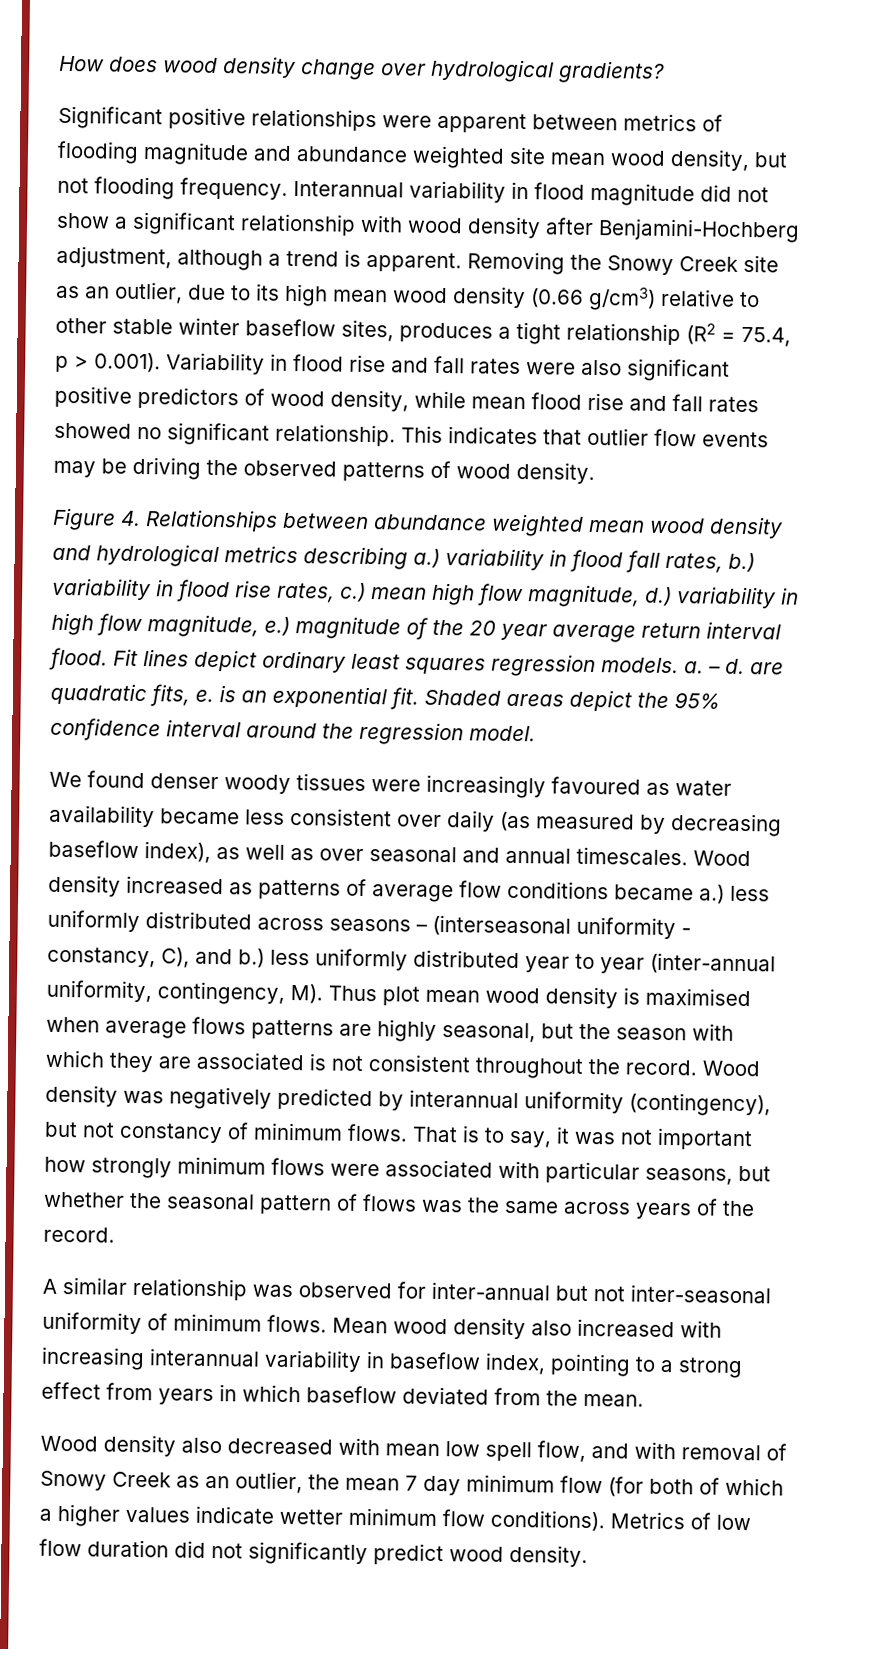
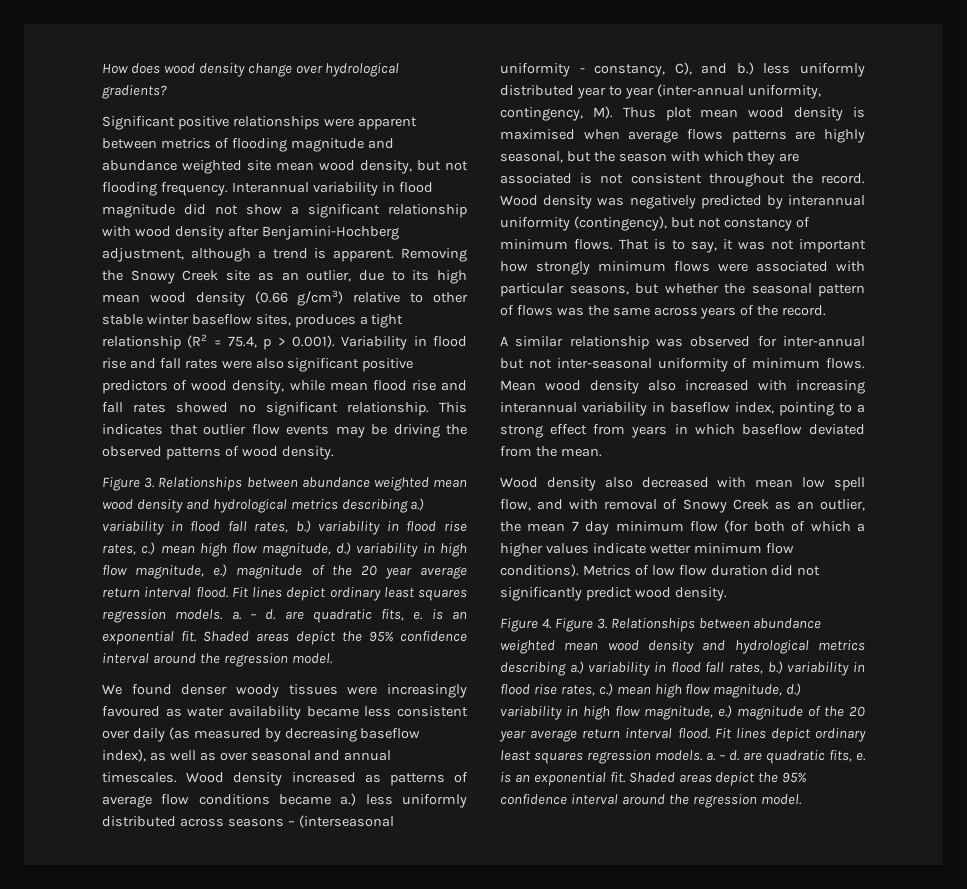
[121,510,141,526] 4. -> [144,477,156,488] 3.
(588, 1556) none -> [500,618,822,632] [500,640,865,654] [500,661,865,676] [500,683,802,698] [500,705,865,720] [499,728,866,742] [500,750,866,764] [500,772,807,786] [500,794,802,808] // Figure 4. Figure 3. Relationships between abundance weighted mean wood density and hydrological metrics describing a.) variability in flood fall rates, b.) variability in flood rise rates, c.) mean high flow magnitude, d.) variability in high flow magnitude, e.) magnitude of the 20 year average return interval flood. Fit lines depict ordinary least squares regression models. a. – d. are quadratic fits, e. is an exponential fit. Shaded areas depict the 95% confidence interval around the regression model.

